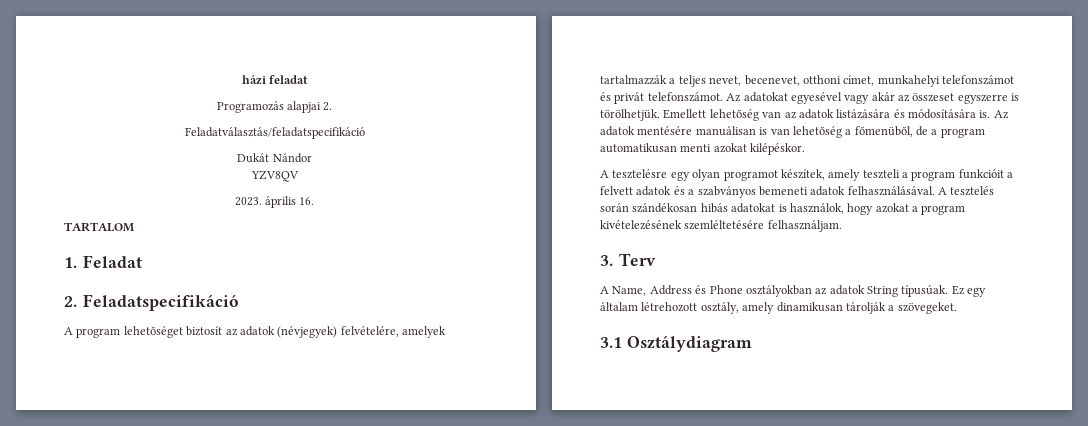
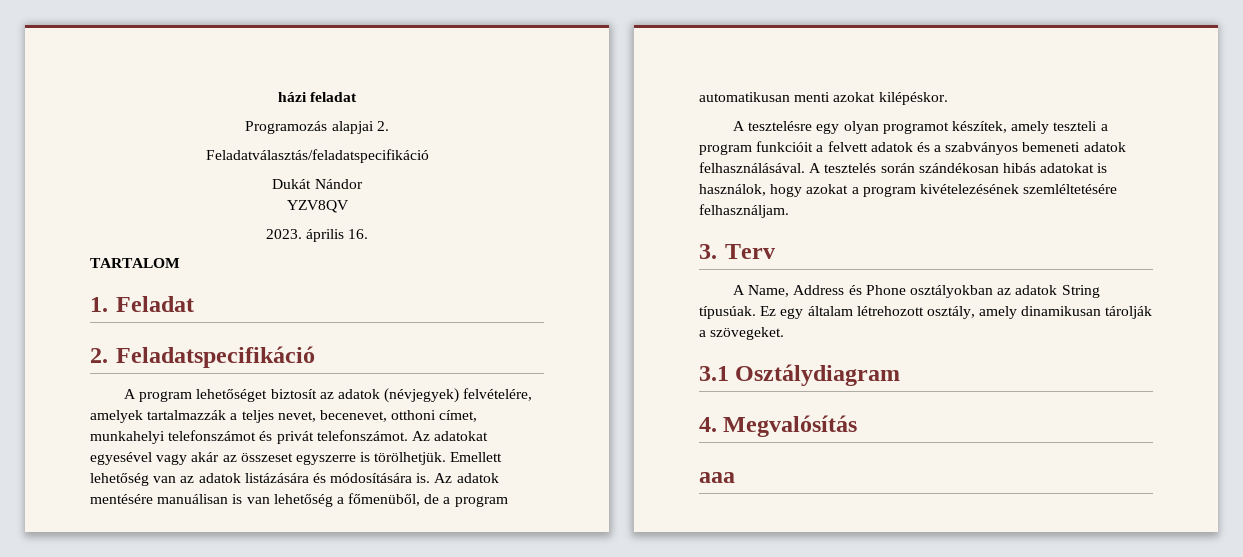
(752, 343) none -> [699,415,858,437] [699,472,735,483] // 4. Megvalósítás // aaa

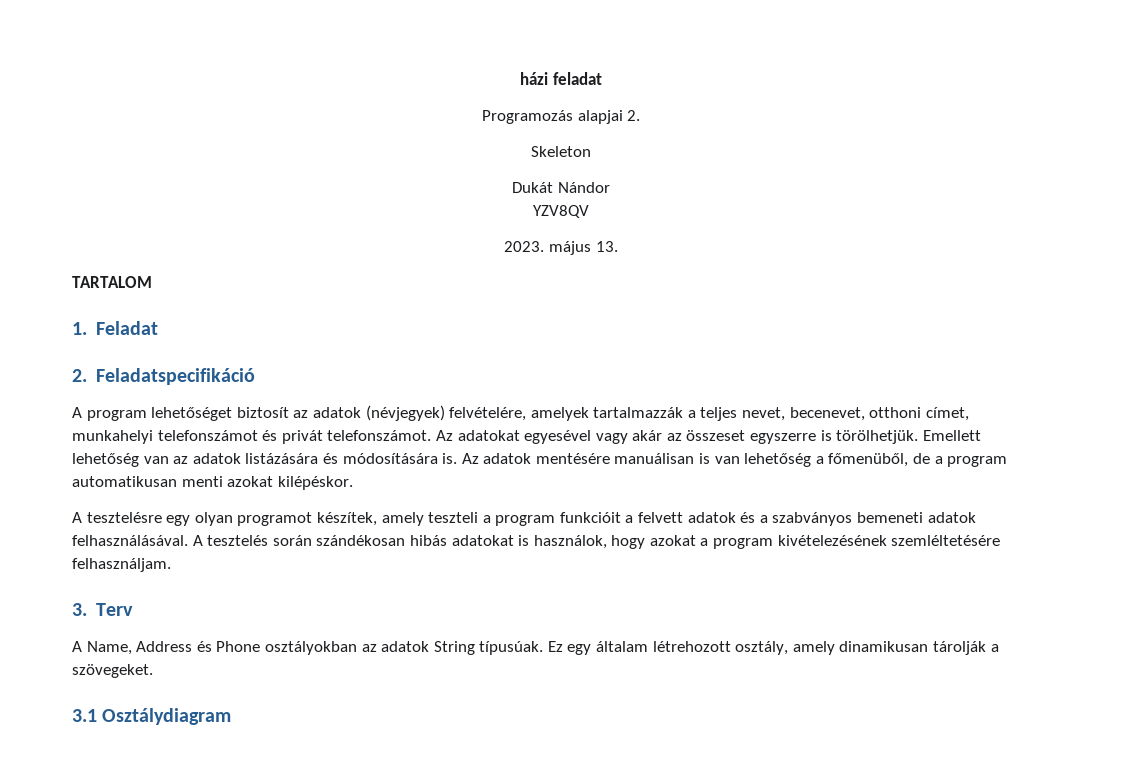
[205,149,429,163] Feladatválasztás/feladatspecifikáció -> [531,146,591,157] Skeleton
[306,229,369,242] április 16. -> [549,241,618,255] május 13.
[699,415,858,437] [699,472,735,483] // 4. Megvalósítás // aaa -> (232, 716) none

